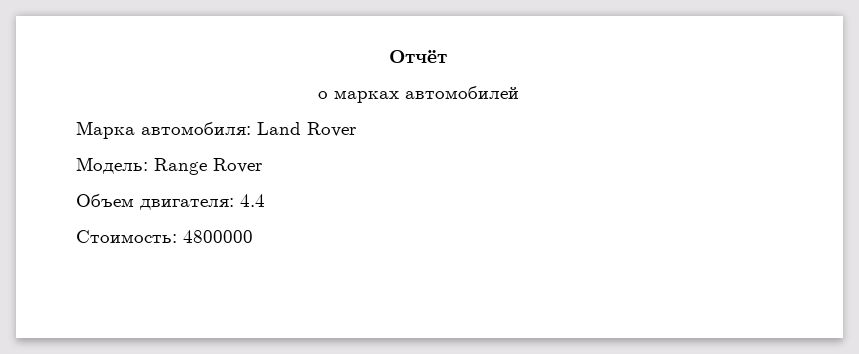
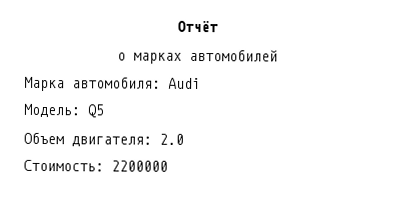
[257,122,356,137] Land Rover -> [168,77,201,90] Audi
[154,158,262,175] Range Rover -> [87,104,104,118] Q5
[240,194,265,207] 4.4 -> [159,133,184,145] 2.0
[183,230,253,243] 4800000 -> [111,160,168,172] 2200000

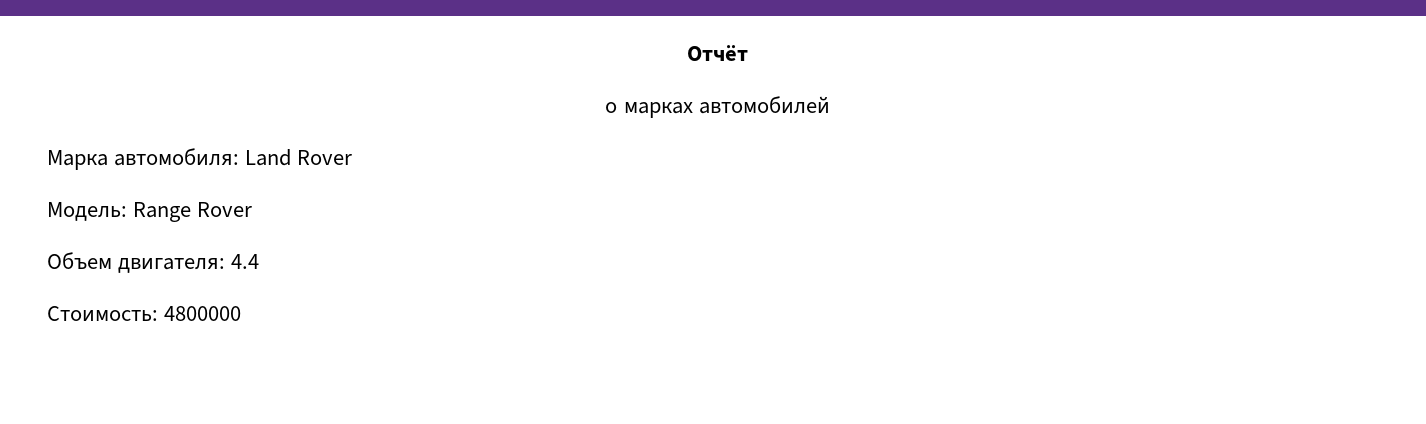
[168,77,201,90] Audi -> [245,149,353,166] Land Rover
[87,104,104,118] Q5 -> [133,202,253,222] Range Rover
[159,133,184,145] 2.0 -> [231,254,260,269] 4.4
[111,160,168,172] 2200000 -> [164,306,242,321] 4800000

